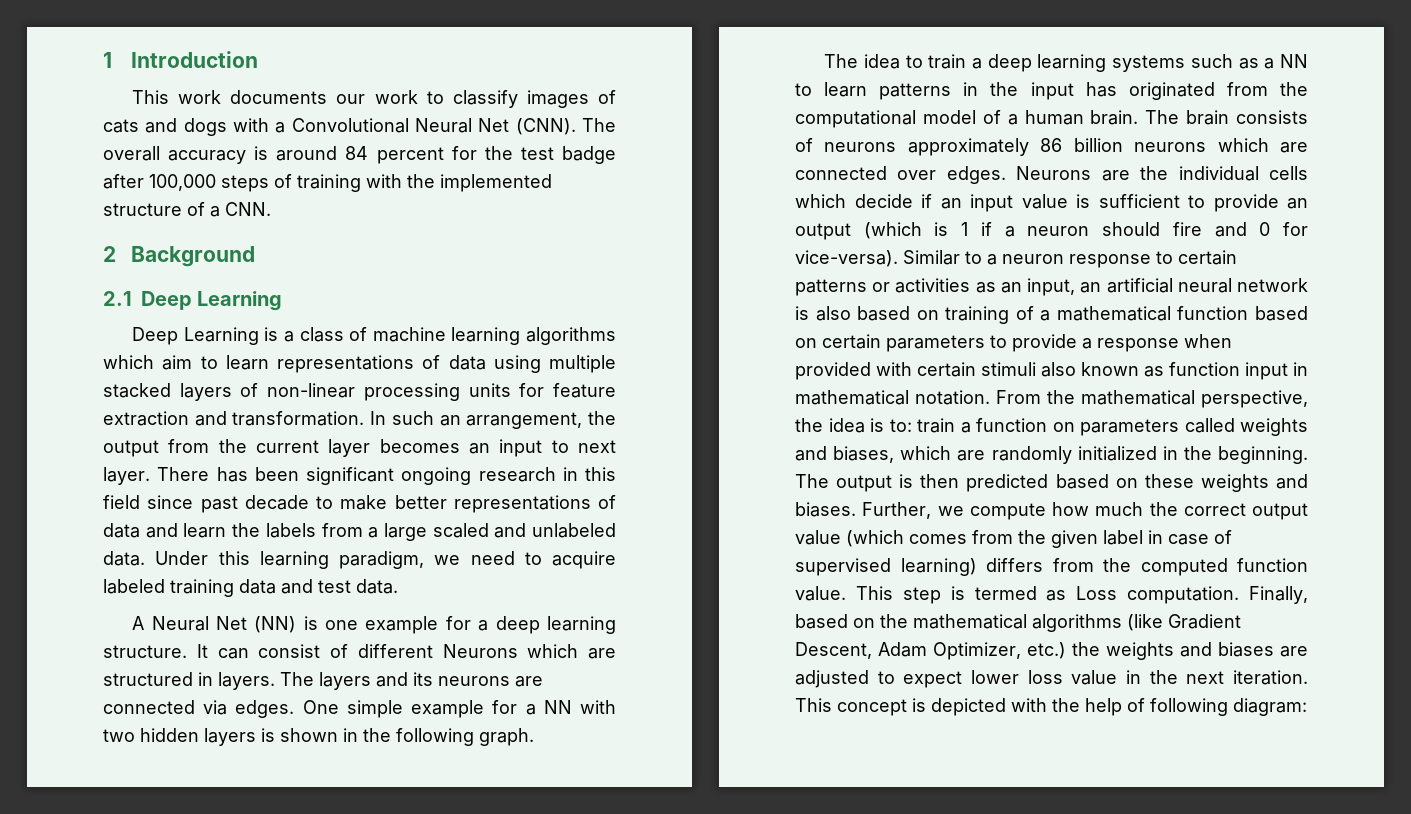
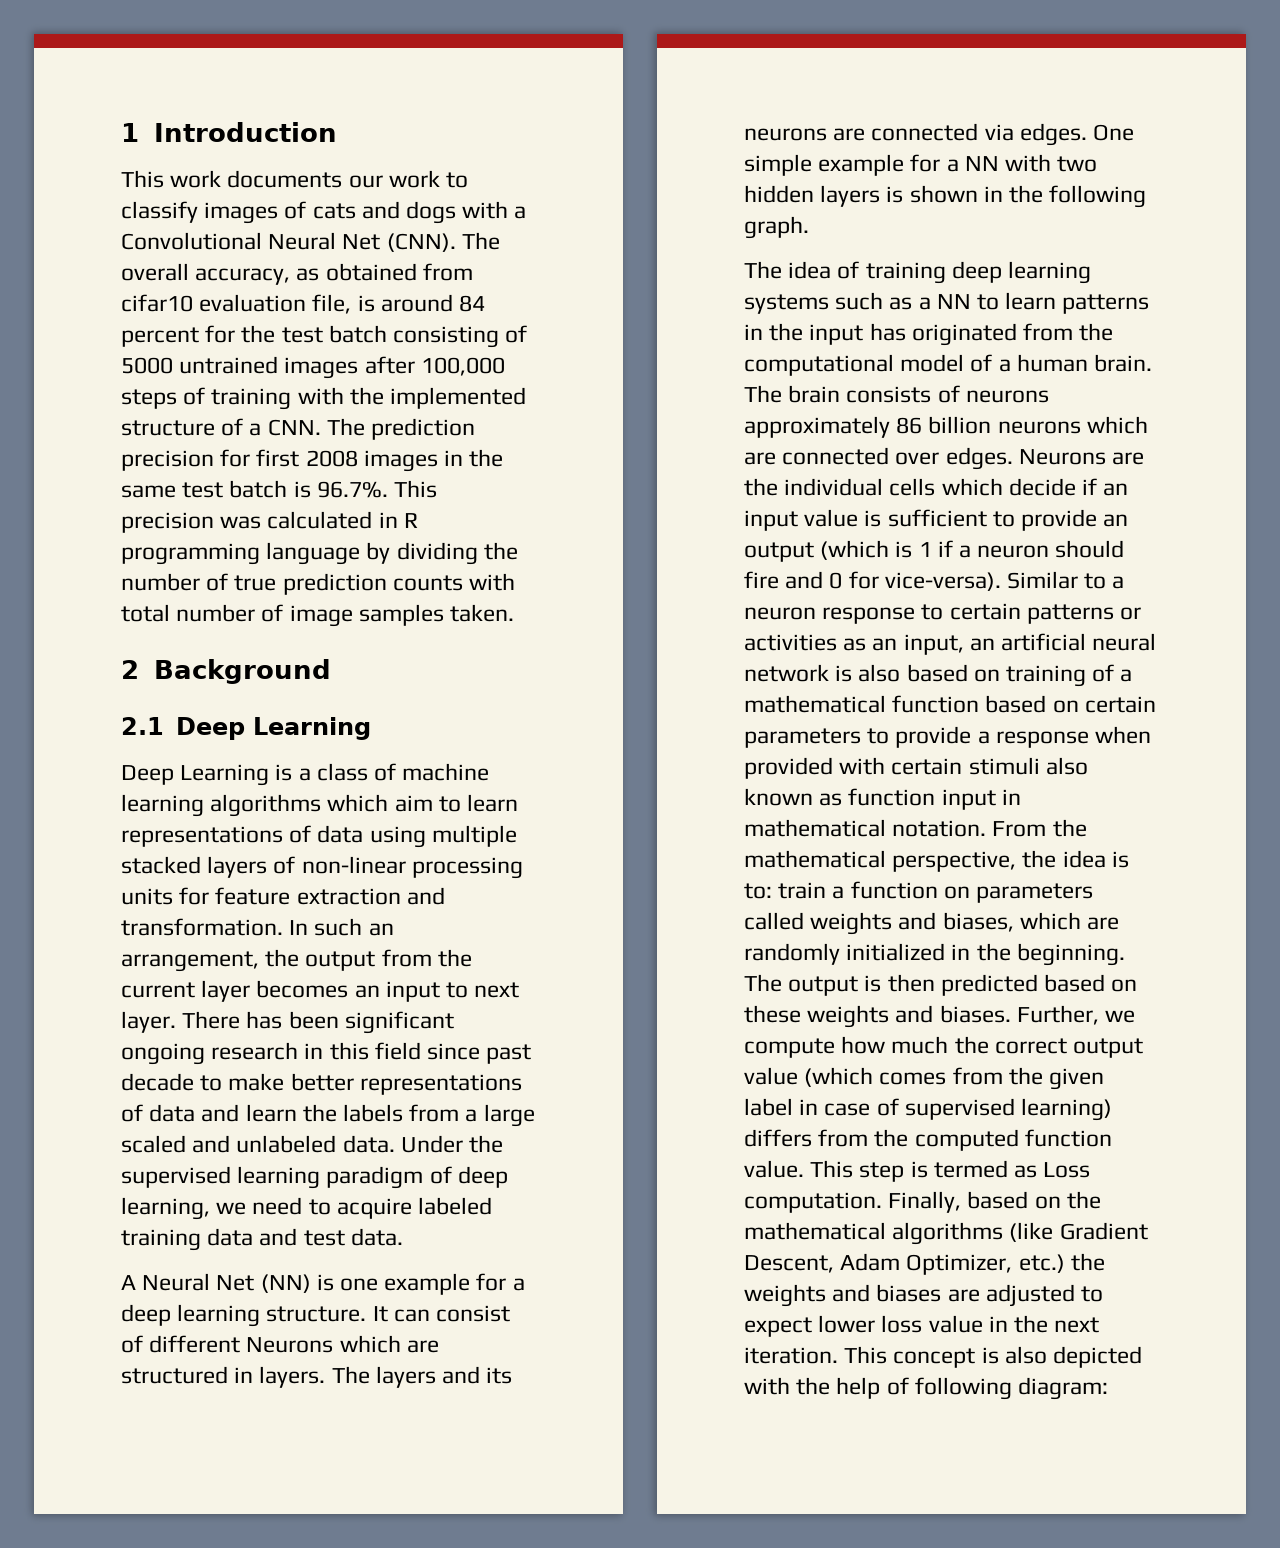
[168,150,247,164] accuracy -> [195,263,473,285] [121,294,352,314] accuracy, as obtained from cifar10 evaluation file,
[561,146,616,164] badge -> [328,325,528,348] [121,356,359,379] batch consisting of 5000 untrained images
(271, 209) none -> [326,418,476,440] [121,449,504,472] [121,480,438,498] [121,511,418,533] [121,542,518,565] [121,573,516,595] [121,604,515,627] The prediction precision for first 2008 images in the same test batch is 96.7%. This precision was calculated in R programming language by dividing the number of true prediction counts with total number of image samples taken.
[218,551,424,569] this learning paradigm, -> [469,1135,504,1153] [121,1166,508,1189] [121,1197,210,1220] the supervised learning paradigm of deep learning,
[905,54,982,69] to train a -> [837,261,946,284] of training
(926, 705) none -> [1004,1346,1047,1364] also

